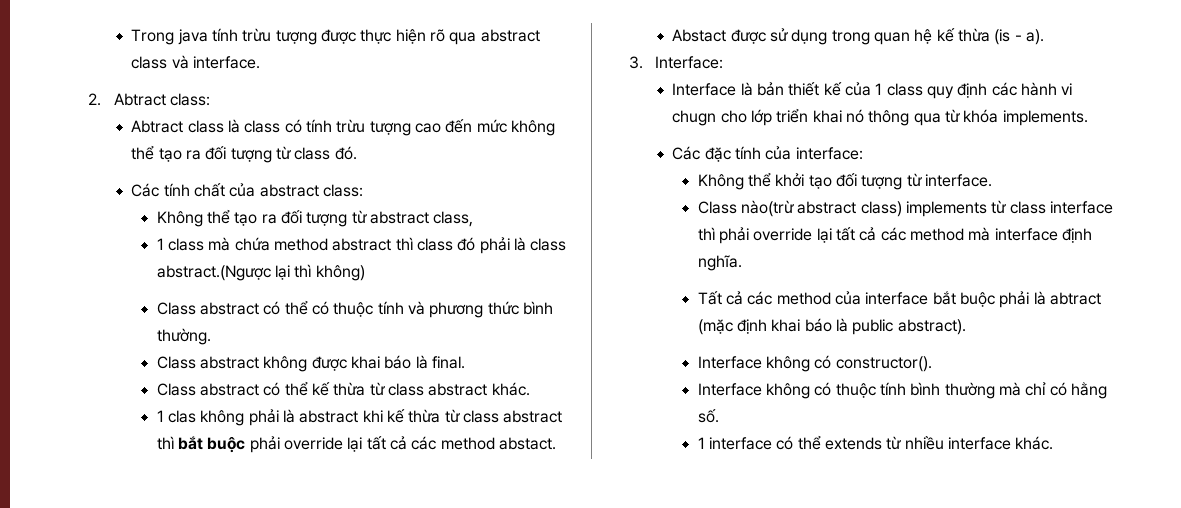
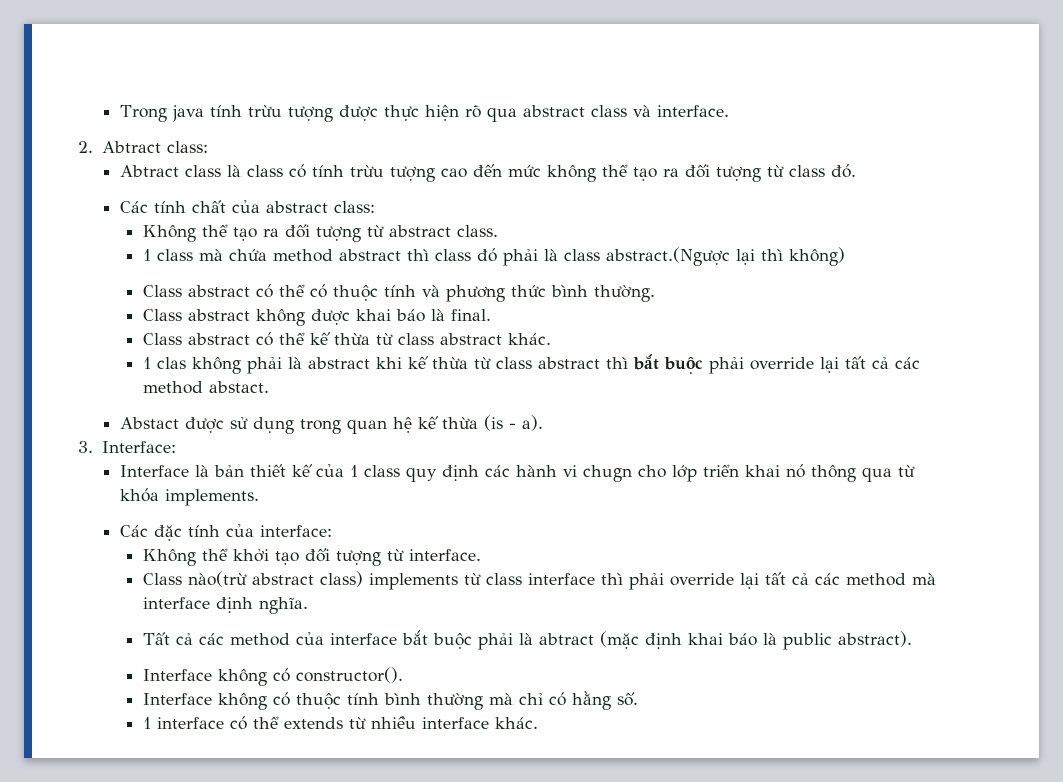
[433,211,474,227] class, -> [457,225,499,237] class.

